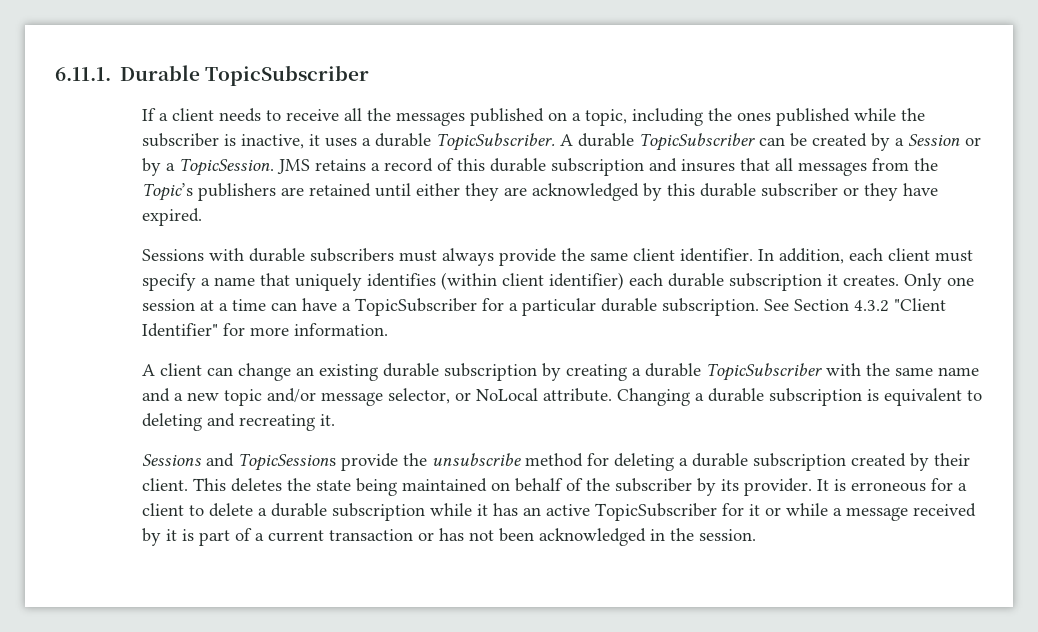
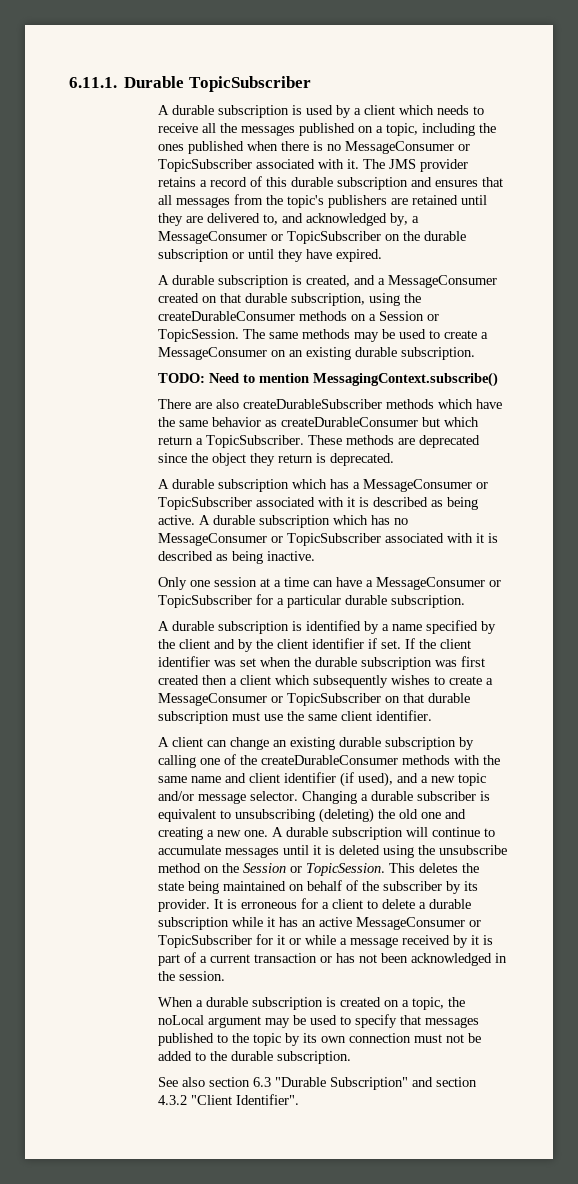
[141,108,214,121] If a client -> [158,105,435,118] A durable subscription is used by a client which
[853,108,925,121] [141,133,981,151] [141,158,310,176] while the subscriber is inactive, it uses a durable TopicSubscriber. A durable TopicSubscriber can be created by a Session or by a TopicSession. JMS -> [247,141,471,154] [158,159,469,172] when there is no MessageConsumer or TopicSubscriber associated with it. The JMS provider
[680,159,735,172] insures -> [435,180,479,187] ensures
[141,183,193,201] Topic’s -> [287,195,325,208] topic's
[415,183,460,196] either -> (488, 200) none
[531,183,938,201] [141,208,202,226] [141,248,973,266] [141,272,899,291] acknowledged by this durable subscriber or they have expired. // Sessions with durable subscribers must always provide the same client identifier. In addition, each client must specify a name that uniquely identifies (within client identifier) each durable subscription it creates. -> [207,213,420,226] [158,231,467,244] [158,249,383,262] [158,275,498,288] [158,293,422,306] [158,311,440,321] [158,329,489,342] [158,347,476,360] [158,372,499,387] [158,399,503,409] [158,417,480,427] [158,435,481,448] [158,453,395,466] [158,479,489,492] [158,497,479,510] [158,515,409,528] [158,533,499,546] [158,551,316,564] delivered to, and acknowledged by, a MessageConsumer or TopicSubscriber on the durable subscription or until they have expired. // A durable subscription is created, and a MessageConsumer created on that durable subscription, using the createDurableConsumer methods on a Session or TopicSession. The same methods may be used to create a MessageConsumer on an existing durable subscription. // TODO: Need to mention MessagingContext.subscribe() // There are also createDurableSubscriber methods which have the same behavior as createDurableConsumer but which return a TopicSubscriber. These methods are deprecated since the object they return is deprecated. // A durable subscription which has a MessageConsumer or TopicSubscriber associated with it is described as being active. A durable subscription which has no MessageConsumer or TopicSubscriber associated with it is described as being inactive. //
(351, 307) none -> [376,577,502,590] MessageConsumer or
[763,298,946,312] [141,323,388,337] See Section 4.3.2 "Client Identifier" for more information. -> [158,620,497,634] [158,638,472,652] [158,656,486,670] [158,675,494,688] [158,693,471,706] [158,710,433,724] // A durable subscription is identified by a name specified by the client and by the client identifier if set. If the client identifier was set when the durable subscription was first created then a client which subsequently wishes to create a MessageConsumer or TopicSubscriber on that durable subscription must use the same client identifier.
[565,363,822,381] creating a durable TopicSubscriber -> [158,754,451,768] calling one of the createDurableConsumer methods
(170, 395) none -> [249,772,419,787] client identifier (if used), and
[387,388,612,404] selector, or NoLocal attribute. -> [250,791,299,801] selector.
[768,388,862,406] subscription -> [417,791,477,801] subscriber
[141,413,335,431] [141,453,970,471] [141,478,188,491] deleting and recreating it. // Sessions and TopicSessions provide the unsubscribe method for deleting a durable subscription created by their client. -> [235,808,467,823] [158,827,496,840] [158,845,508,858] [158,863,386,876] unsubscribing (deleting) the old one and creating a new one. A durable subscription will continue to accumulate messages until it is deleted using the unsubscribe method on the Session or TopicSession.
(590, 510) none -> [356,917,482,930] MessageConsumer or
(756, 535) none -> [158,997,466,1010] [158,1014,480,1028] [158,1033,482,1046] [158,1051,352,1064] [158,1077,478,1090] [158,1094,300,1105] // When a durable subscription is created on a topic, the noLocal argument may be used to specify that messages published to the topic by its own connection must not be added to the durable subscription. // See also section 6.3 "Durable Subscription" and section 4.3.2 "Client Identifier".

